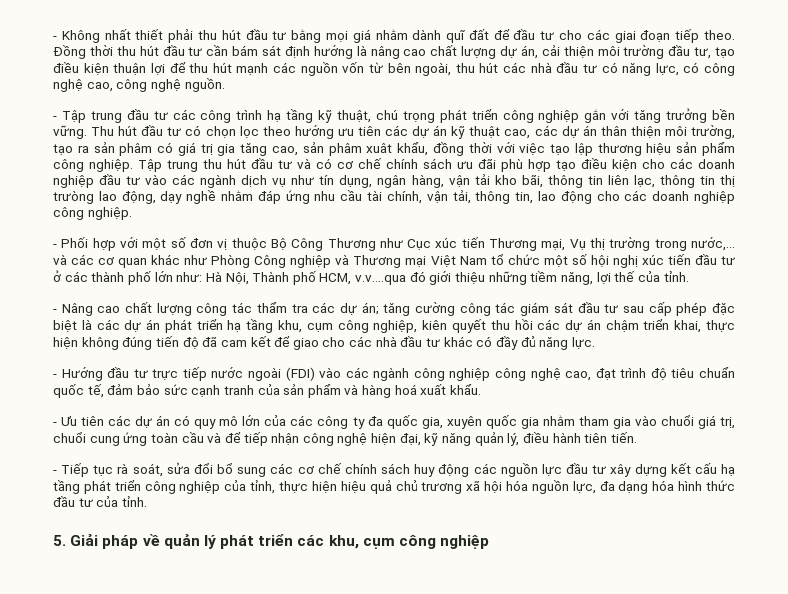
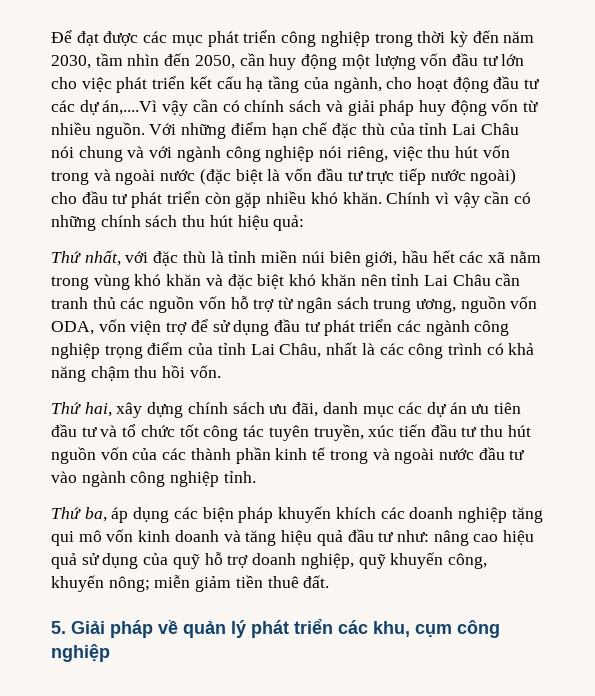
[53,28,735,43] [53,45,735,59] [53,61,735,76] [53,78,225,92] [53,108,735,123] [53,125,735,139] [53,141,735,156] [53,158,735,172] [53,174,736,188] [53,190,735,204] [53,207,132,220] [53,237,736,251] [53,253,737,268] [53,270,689,285] [53,301,735,316] [53,318,735,333] [53,335,595,350] [53,367,103,381] - Không nhất thiết phải thu hút đầu tư bằng mọi giá nhằm dành quĩ đất để đầu tư cho các giai đoạn tiếp theo. Đồng thời thu hút đầu tư cần bám sát định hướng là nâng cao chất lượng dự án, cải thiện môi trường đầu tư, tạo điều kiện thuận lợi để thu hút mạnh các nguồn vốn từ bên ngoài, thu hút các nhà đầu tư có năng lực, có công nghệ cao, công nghệ nguồn. // - Tập trung đầu tư các công trình hạ tầng kỹ thuật, chú trọng phát triển công nghiệp gắn với tăng trưởng bền vững. Thu hút đầu tư có chọn lọc theo hướng ưu tiên các dự án kỹ thuật cao, các dự án thân thiện môi trường, tạo ra sản phâm có giá trị gia tăng cao, sản phâm xuât khẩu, đồng thời với việc tạo lập thương hiệu sản phẩm công nghiệp. Tập trung thu hút đầu tư và có cơ chế chính sách ưu đãi phù hợp tạo điều kiện cho các doanh nghiệp đầu tư vào các ngành dịch vụ như tín dụng, ngân hàng, vận tải kho bãi, thông tin liên lạc, thông tin thị trưòng lao động, dạy nghề nhằm đáp ứng nhu cầu tài chính, vận tải, thông tin, lao động cho các doanh nghiệp công nghiệp. // - Phối hợp với một số đơn vị thuộc Bộ Công Thương như Cục xúc tiến Thương mại, Vụ thị trường trong nước,... và các cơ quan khác như Phòng Công nghiệp và Thương mại Việt Nam tổ chức một số hội nghị xúc tiến đầu tư ở các thành phố lớn như: Hà Nội, Thành phố HCM, v.v....qua đó giới thiệu những tiềm năng, lợi thế của tỉnh. // - Nâng cao chất lượng công tác thẩm tra các dự án; tăng cường công tác giám sát đầu tư sau cấp phép đặc biệt là các dự án phát triển hạ tầng khu, cụm công nghiệp, kiên quyết thu hồi các dự án chậm triển khai, thực hiện không đúng tiến độ đã cam kết để giao cho các nhà đầu tư khác có đầy đủ năng lực. // - Hướng -> [51,30,535,47] [51,53,525,70] [51,76,540,93] [51,99,539,116] [51,122,519,139] [51,145,510,162] [51,168,313,185] Để đạt được các mục phát triển công nghiệp trong thời kỳ đến năm 2030, tầm nhìn đến 2050, cần huy động một lượng vốn đầu tư lớn cho việc phát triển kết cấu hạ tầng của ngành, cho hoạt động đầu tư các dự án,....Vì vậy cần có chính sách và giải pháp huy động vốn từ nhiều nguồn. Với những điểm hạn chế đặc thù của tỉnh Lai Châu nói chung và với ngành công nghiệp nói riêng, việc thu hút vốn trong và ngoài nước (đặc biệt là vốn
[247,366,735,381] [53,383,482,398] [53,414,736,429] [53,431,637,446] [53,462,735,477] [53,479,736,494] [53,496,147,507] ngoài (FDI) vào các ngành công nghiệp công nghệ cao, đạt trình độ tiêu chuẩn quốc tế, đảm bảo sức cạnh tranh của sản phẩm và hàng hoá xuất khẩu. // - Ưu tiên các dự án có quy mô lớn của các công ty đa quốc gia, xuyên quốc gia nhằm tham gia vào chuổi giá trị, chuổi cung ứng toàn cầu và để tiếp nhận công nghệ hiện đại, kỹ năng quản lý, điều hành tiên tiến. // - Tiếp tục rà soát, sửa đổi bổ sung các cơ chế chính sách huy động các nguồn lực đầu tư xây dựng kết cấu hạ tầng phát triển công nghiệp của tỉnh, thực hiện hiệu quả chủ trương xã hội hóa nguồn lực, đa dạng hóa hình thức đầu tư của tỉnh. -> [470,168,517,185] [51,191,532,208] [51,215,305,231] [51,250,541,267] [51,273,521,290] [51,296,538,313] [51,319,510,336] [51,342,535,359] [51,365,221,382] [51,402,522,418] [51,424,531,441] [51,447,525,464] [51,471,256,487] [51,506,543,523] [51,529,535,546] [51,552,487,569] [51,575,330,592] ngoài) cho đầu tư phát triển còn gặp nhiều khó khăn. Chính vì vậy cần có những chính sách thu hút hiệu quả: // Thứ nhất, với đặc thù là tỉnh miền núi biên giới, hầu hết các xã nằm trong vùng khó khăn và đặc biệt khó khăn nên tỉnh Lai Châu cần tranh thủ các nguồn vốn hỗ trợ từ ngân sách trung ương, nguồn vốn ODA, vốn viện trợ để sử dụng đầu tư phát triển các ngành công nghiệp trọng điểm của tỉnh Lai Châu, nhất là các công trình có khả năng chậm thu hồi vốn. // Thứ hai, xây dựng chính sách ưu đãi, danh mục các dự án ưu tiên đầu tư và tổ chức tốt công tác tuyên truyền, xúc tiến đầu tư thu hút nguồn vốn của các thành phần kinh tế trong và ngoài nước đầu tư vào ngành công nghiệp tỉnh. // Thứ ba, áp dụng các biện pháp khuyến khích các doanh nghiệp tăng qui mô vốn kinh doanh và tăng hiệu quả đầu tư như: nâng cao hiệu quả sử dụng của quỹ hỗ trợ doanh nghiệp, quỹ khuyến công, khuyến nông; miễn giảm tiền thuê đất.

